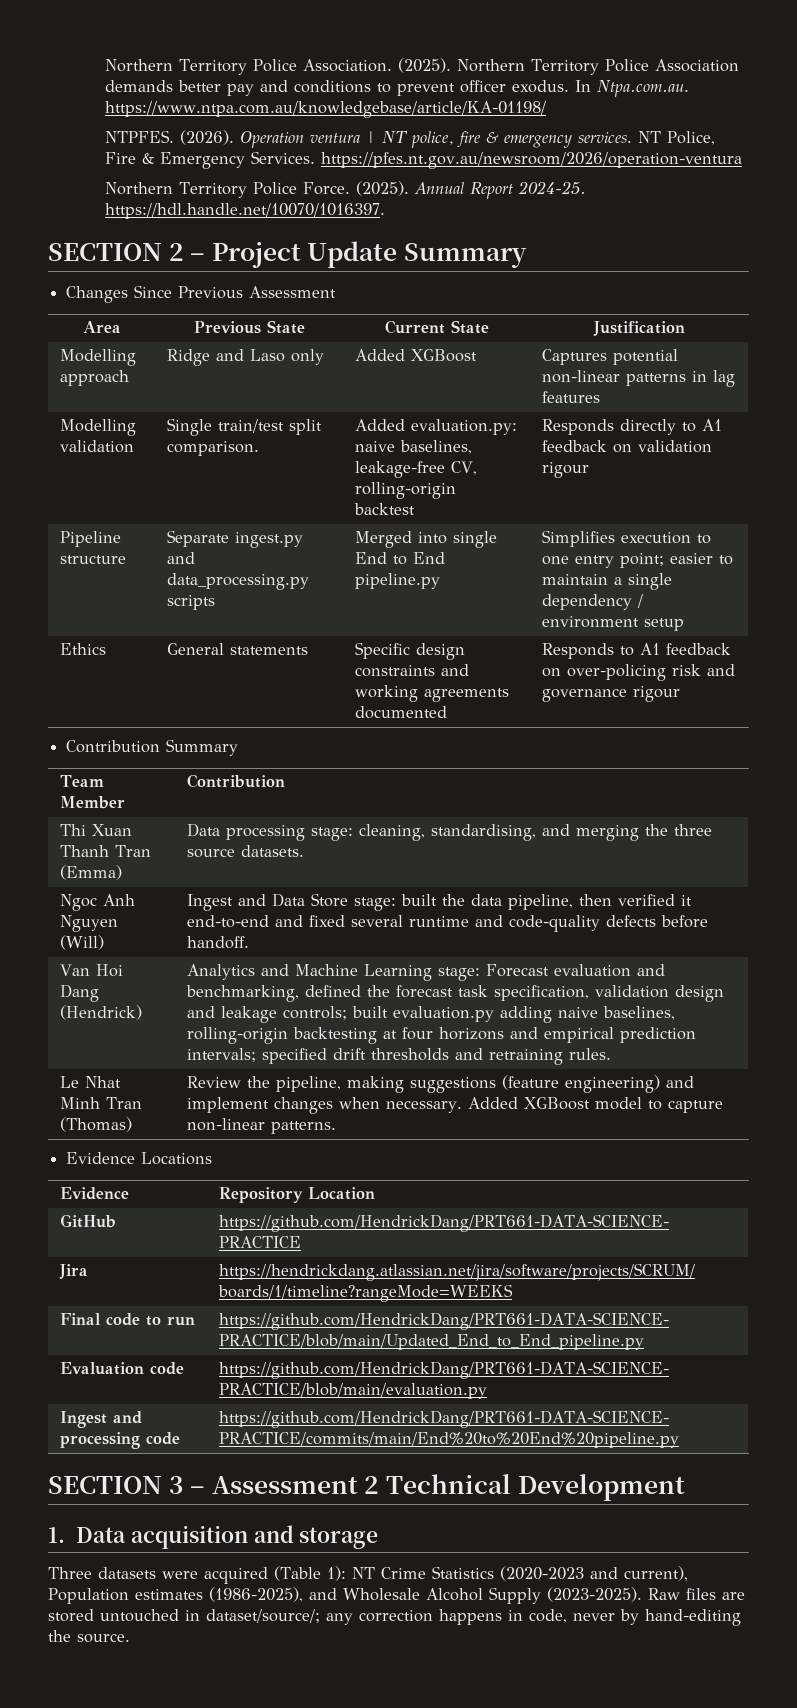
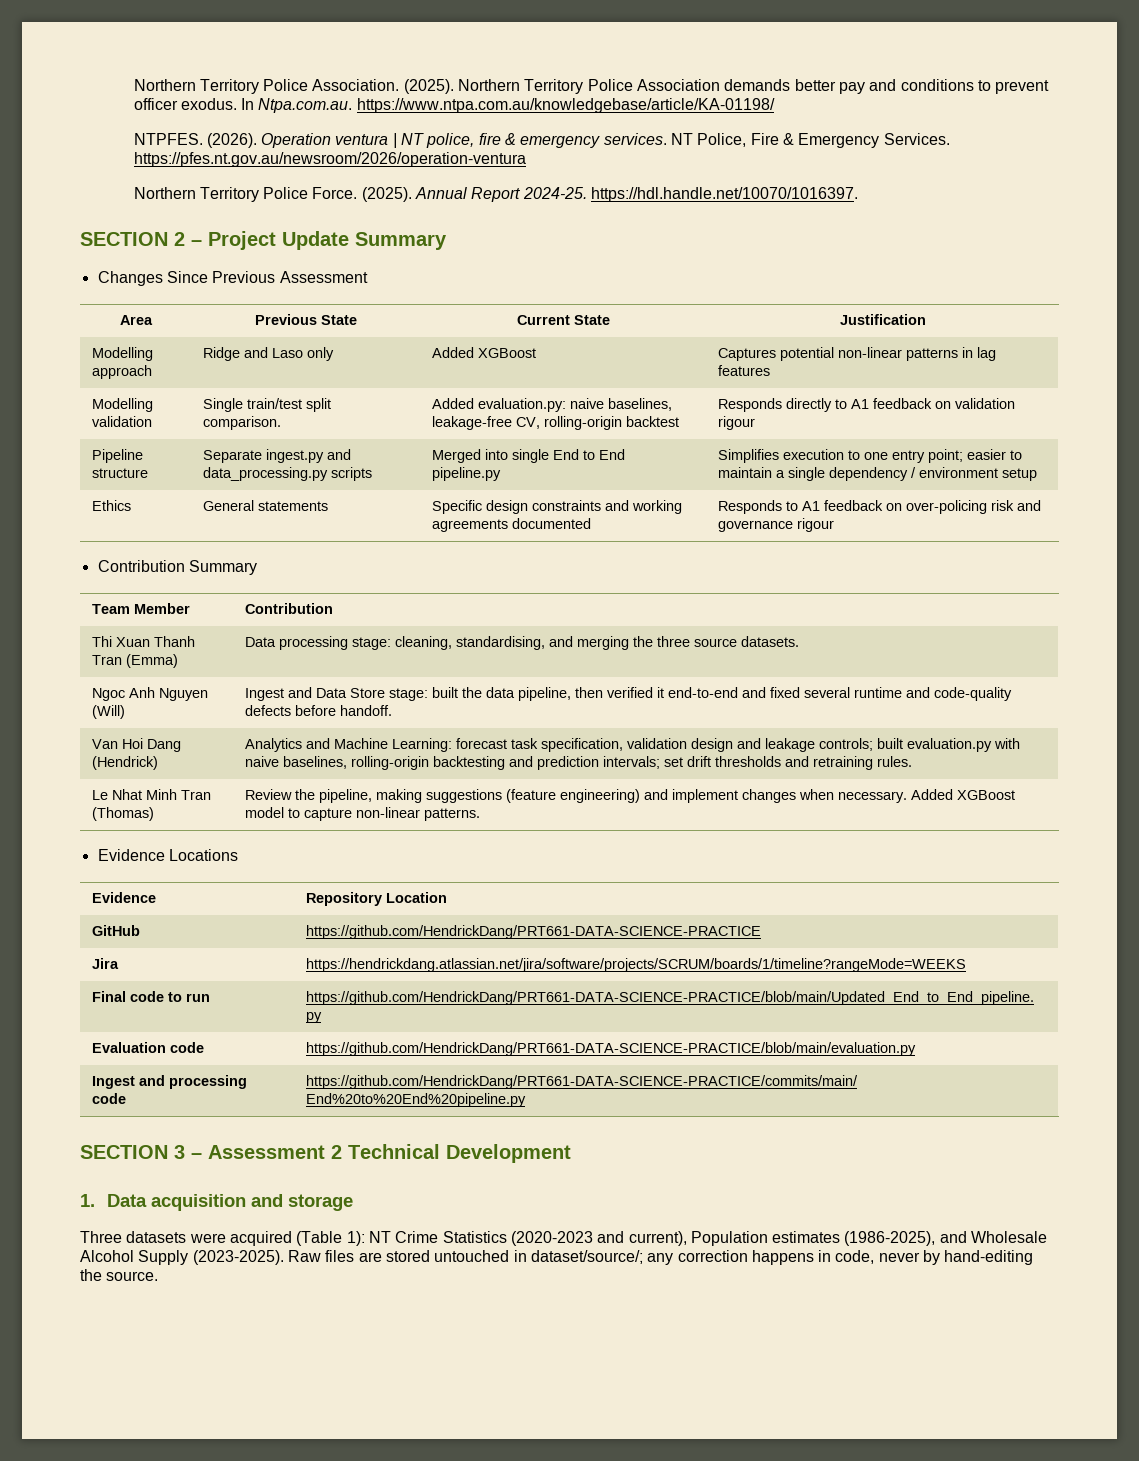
[363,964,665,981] [185,985,390,1002] Learning stage: Forecast evaluation and benchmarking, defined the -> [392,738,453,752] Learning:
[499,1006,552,1023] adding -> [994,738,1021,749] with
[382,1027,614,1043] at four horizons and empirical -> [509,756,534,767] and
[261,1048,327,1064] specified -> [664,757,684,767] set

